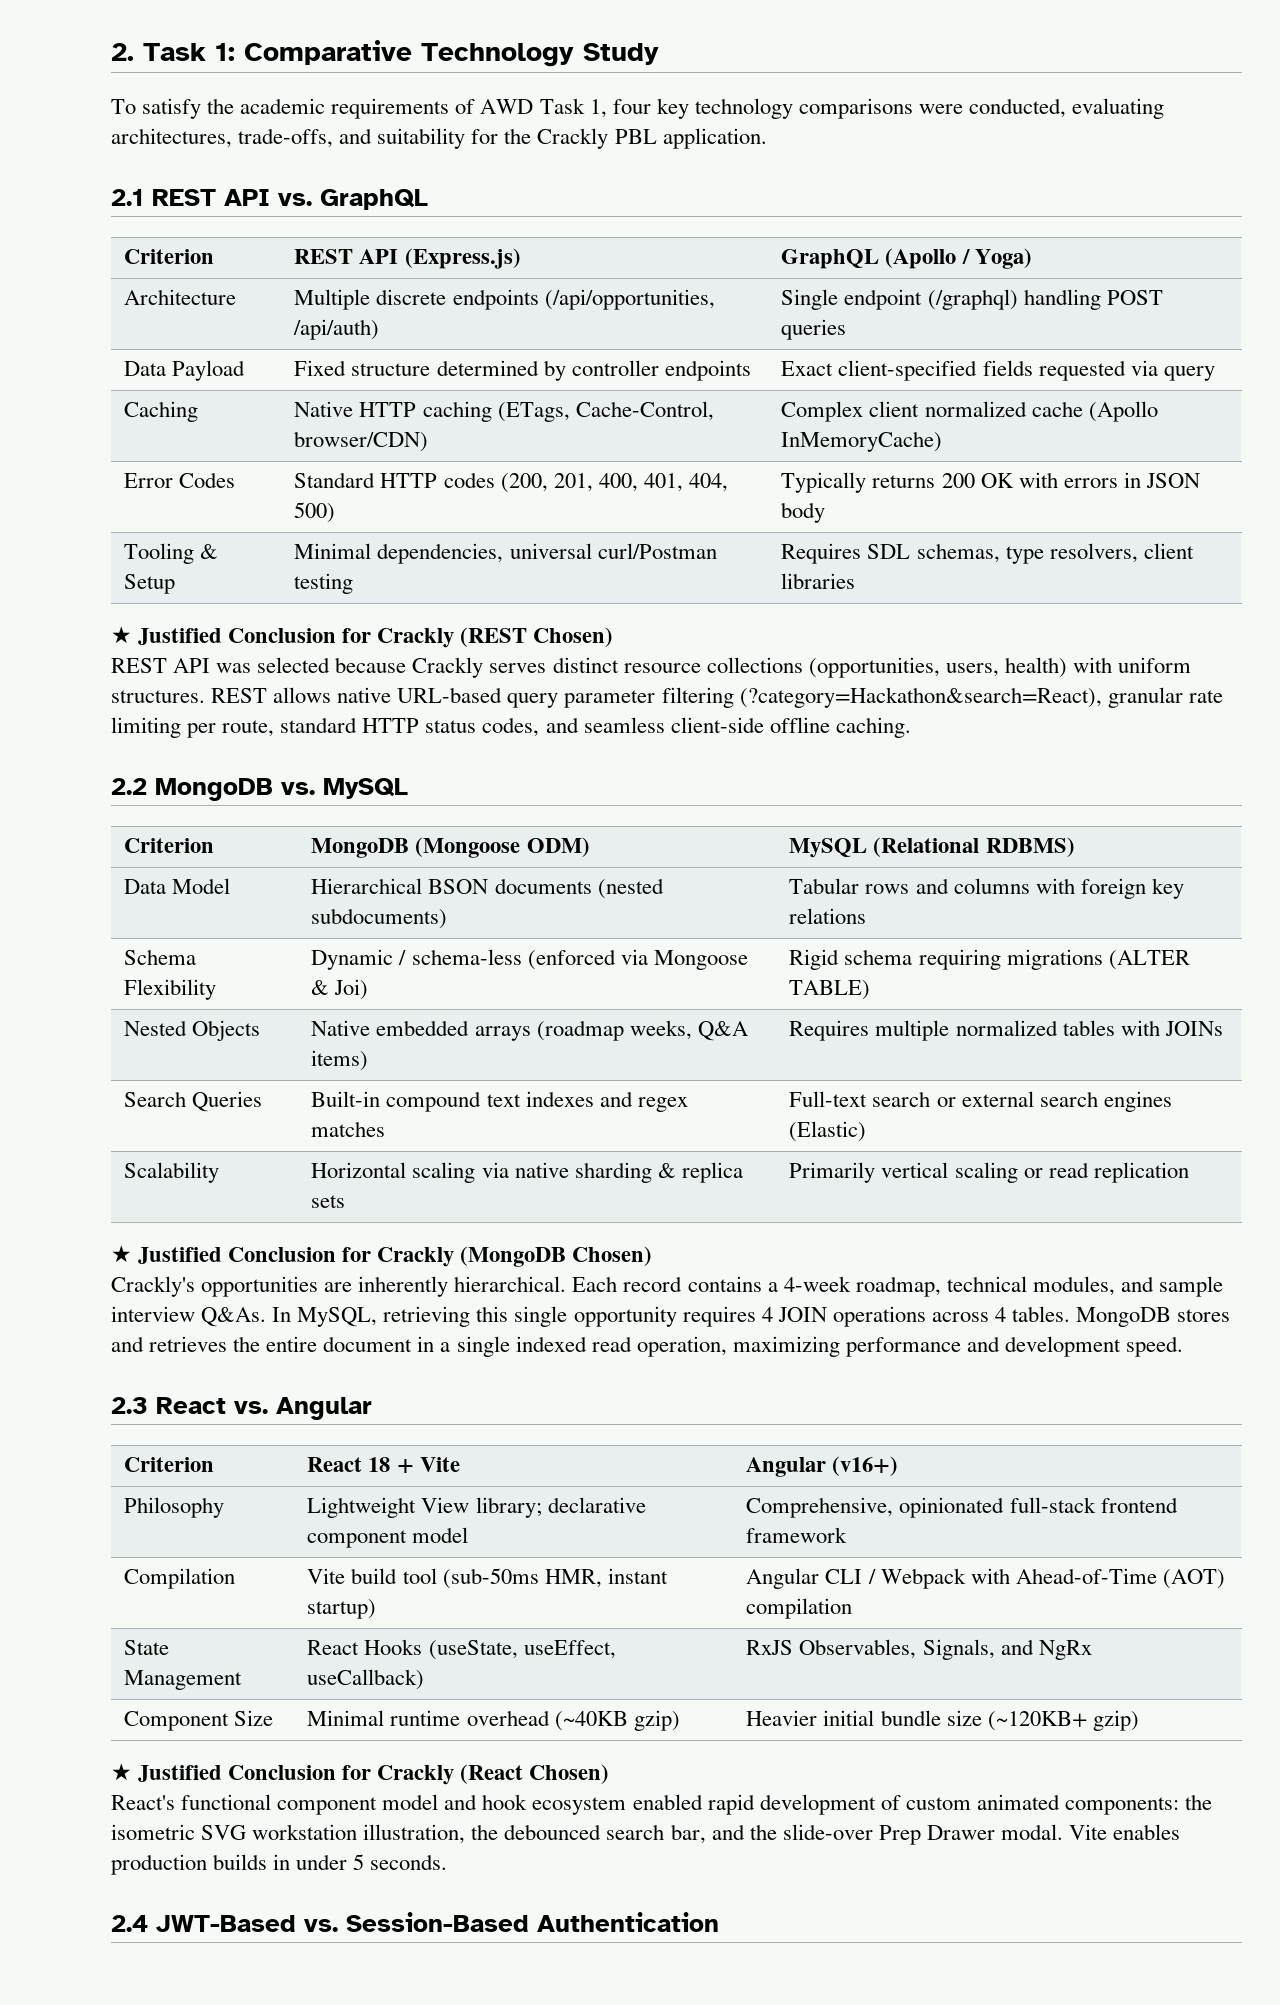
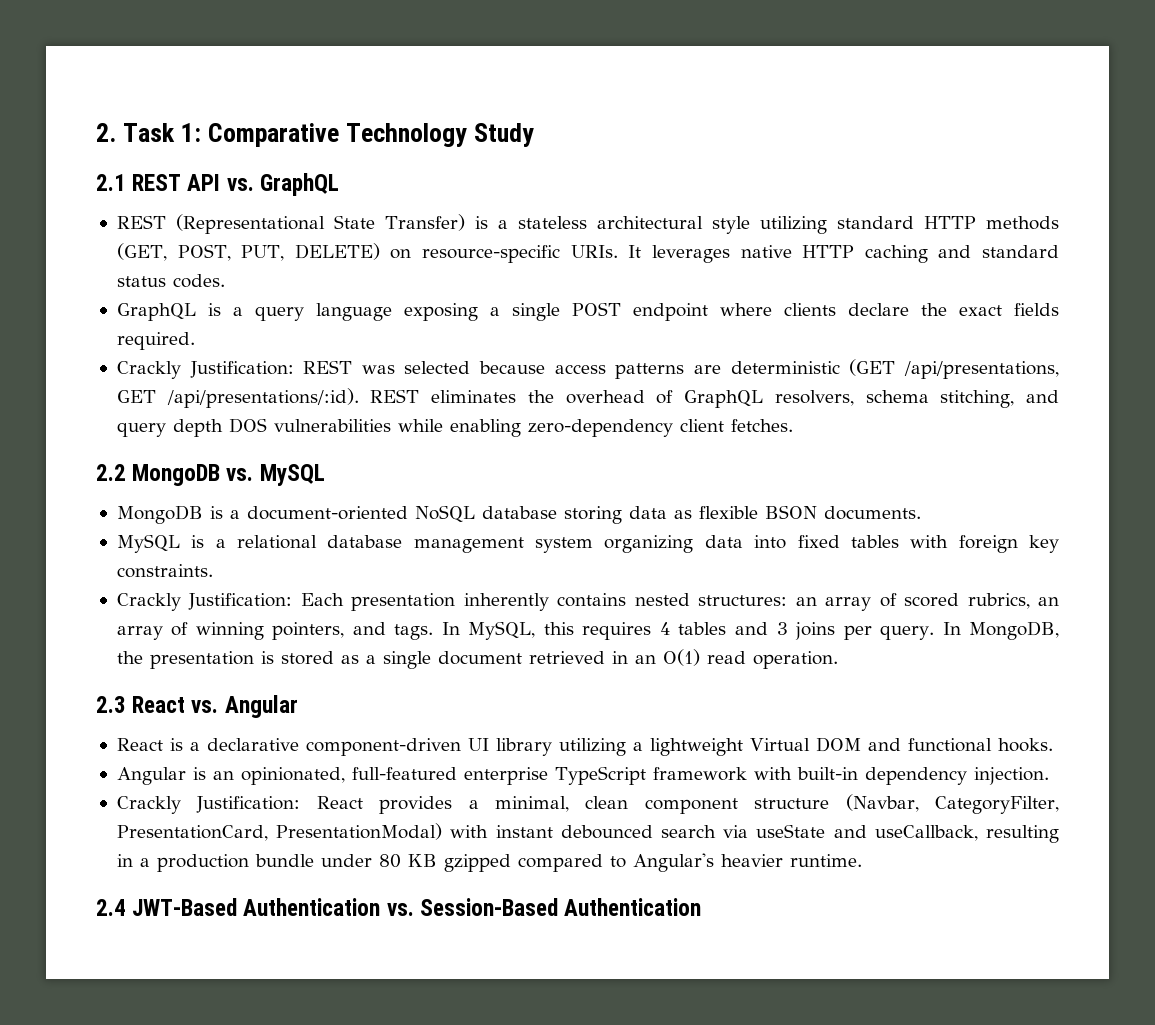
[111,98,1165,119] [111,128,767,149] // To satisfy the academic requirements of AWD Task 1, four key technology comparisons were conducted, evaluating architectures, trade-offs, and suitability for the Crackly PBL application. -> (535, 135) none
[124,249,215,264] [294,248,521,269] [781,248,1032,269] [124,289,237,305] [294,289,715,310] [293,319,380,340] [781,289,1163,310] [781,319,847,340] [124,360,246,381] [294,360,751,381] [781,360,1215,381] [124,401,199,422] [294,401,714,422] [294,431,429,452] [781,401,1158,422] [781,431,943,452] [124,472,236,488] [294,472,728,493] [294,502,336,523] [781,472,1200,493] [781,502,826,523] [124,543,219,564] [124,574,176,594] [294,543,717,564] [294,573,354,594] [781,543,1194,564] [781,573,856,589] [111,626,614,648] [111,657,1192,678] [111,687,1223,708] [111,717,911,738] [111,778,408,801] [124,838,215,853] [311,837,590,858] [789,837,1075,858] [124,878,231,894] [311,878,664,899] [311,908,448,929] [789,878,1184,899] [789,908,867,924] [124,949,197,965] [124,979,217,1000] [311,949,748,970] [311,979,369,1000] [789,949,1190,970] [789,980,871,1000] [124,1020,261,1041] [311,1020,748,1041] [311,1050,369,1071] [789,1020,1223,1041] [124,1091,263,1112] [311,1091,688,1112] [311,1121,386,1137] [789,1091,1172,1112] [789,1121,867,1142] [124,1162,220,1183] [311,1162,743,1183] [311,1195,346,1208] [789,1162,1189,1183] [111,1245,653,1267] [111,1276,1224,1297] [111,1306,1231,1327] [111,1336,1184,1357] [111,1397,372,1420] [124,1457,215,1472] [307,1457,460,1473] [746,1456,899,1477] [124,1497,225,1518] [307,1497,646,1518] [307,1527,469,1548] [746,1497,1178,1518] [746,1527,848,1543] [124,1568,236,1589] [307,1568,668,1589] [307,1599,377,1619] [746,1568,1225,1589] [746,1598,853,1619] [124,1640,170,1655] [124,1670,243,1690] [307,1639,616,1660] [307,1669,425,1690] [746,1639,1092,1660] [124,1710,274,1731] [307,1710,680,1731] [746,1710,1139,1731] [111,1763,610,1785] [111,1794,1213,1815] [111,1824,1181,1845] [111,1854,448,1875] // Criterion | REST API (Express.js) | GraphQL (Apollo / Yoga) // Architecture | Multiple discrete endpoints (/api/opportunities, /api/auth) | Single endpoint (/graphql) handling POST queries // Data Payload | Fixed structure determined by controller endpoints | Exact client-specified fields requested via query // Caching | Native HTTP caching (ETags, Cache-Control, browser/CDN) | Complex client normalized cache (Apollo InMemoryCache) // Error Codes | Standard HTTP codes (200, 201, 400, 401, 404, 500) | Typically returns 200 OK with errors in JSON body // Tooling & Setup | Minimal dependencies, universal curl/Postman testing | Requires SDL schemas, type resolvers, client libraries // ★ Justified Conclusion for Crackly (REST Chosen) // REST API was selected because Crackly serves distinct resource collections (opportunities, users, health) with uniform structures. REST allows native URL-based query parameter filtering (?category=Hackathon&search=React), granular rate limiting per route, standard HTTP status codes, and seamless client-side offline caching. // 2.2 MongoDB vs. MySQL // Criterion | MongoDB (Mongoose ODM) | MySQL (Relational RDBMS) // Data Model | Hierarchical BSON documents (nested subdocuments) | Tabular rows and columns with foreign key relations // Schema Flexibility | Dynamic / schema-less (enforced via Mongoose & Joi) | Rigid schema requiring migrations (ALTER TABLE) // Nested Objects | Native embedded arrays (roadmap weeks, Q&A items) | Requires multiple normalized tables with JOINs // Search Queries | Built-in compound text indexes and regex matches | Full-text search or external search engines (Elastic) // Scalability | Horizontal scaling via native sharding & replica sets | Primarily vertical scaling or read replication // ★ Justified Conclusion for Crackly (MongoDB Chosen) // Crackly's opportunities are inherently hierarchical. Each record contains a 4-week roadmap, technical modules, and sample interview Q&As. In MySQL, retrieving this single opportunity requires 4 JOIN operations across 4 tables. MongoDB stores and retrieves the entire document in a single indexed read operation, maximizing performance and development speed. // 2.3 React vs. Angular // Criterion | React 18 + Vite | Angular (v16+) // Philosophy | Lightweight View library; declarative component model | Comprehensive, opinionated full-stack frontend framework // Compilation | Vite build tool (sub-50ms HMR, instant startup) | Angular CLI / Webpack with Ahead-of-Time (AOT) compilation // State Management | React Hooks (useState, useEffect, useCallback) | RxJS Observables, Signals, and NgRx // Component Size | Minimal runtime overhead (~40KB gzip) | Heavier initial bundle size (~120KB+ gzip) // ★ Justified Conclusion for Crackly (React Chosen) // React's functional component model and hook ecosystem enabled rapid development of custom animated components: the isometric SVG workstation illustration, the debounced search bar, and the slide-over Prep Drawer modal. Vite enables production builds in under 5 seconds. -> [116,214,1060,234] [116,243,1059,263] [116,274,225,288] [116,302,1059,321] [116,332,195,350] [116,359,1059,379] [116,388,1059,408] [116,418,793,437] [96,464,325,486] [116,505,921,524] [116,534,1060,553] [116,564,213,578] [116,593,1059,611] [116,621,1059,640] [116,649,838,669] [96,695,298,718] [116,737,1053,756] [116,766,1049,785] [116,794,1060,814] [116,823,1060,843] [116,853,862,872] // REST (Representational State Transfer) is a stateless architectural style utilizing standard HTTP methods (GET, POST, PUT, DELETE) on resource-specific URIs. It leverages native HTTP caching and standard status codes. // GraphQL is a query language exposing a single POST endpoint where clients declare the exact fields required. // Crackly Justification: REST was selected because access patterns are deterministic (GET /api/presentations, GET /api/presentations/:id). REST eliminates the overhead of GraphQL resolvers, schema stitching, and query depth DOS vulnerabilities while enabling zero-dependency client fetches. // 2.2 MongoDB vs. MySQL // MongoDB is a document-oriented NoSQL database storing data as flexible BSON documents. // MySQL is a relational database management system organizing data into fixed tables with foreign key constraints. // Crackly Justification: Each presentation inherently contains nested structures: an array of scored rubrics, an array of winning pointers, and tags. In MySQL, this requires 4 tables and 3 joins per query. In MongoDB, the presentation is stored as a single document retrieved in an O(1) read operation. // 2.3 React vs. Angular // React is a declarative component-driven UI library utilizing a lightweight Virtual DOM and functional hooks. // Angular is an opinionated, full-featured enterprise TypeScript framework with built-in dependency injection. // Crackly Justification: React provides a minimal, clean component structure (Navbar, CategoryFilter, PresentationCard, PresentationModal) with instant debounced search via useState and useCallback, resulting in a production bundle under 80 KB gzipped compared to Angular's heavier runtime.
(296, 1923) none -> [243,898,381,916] Authentication

